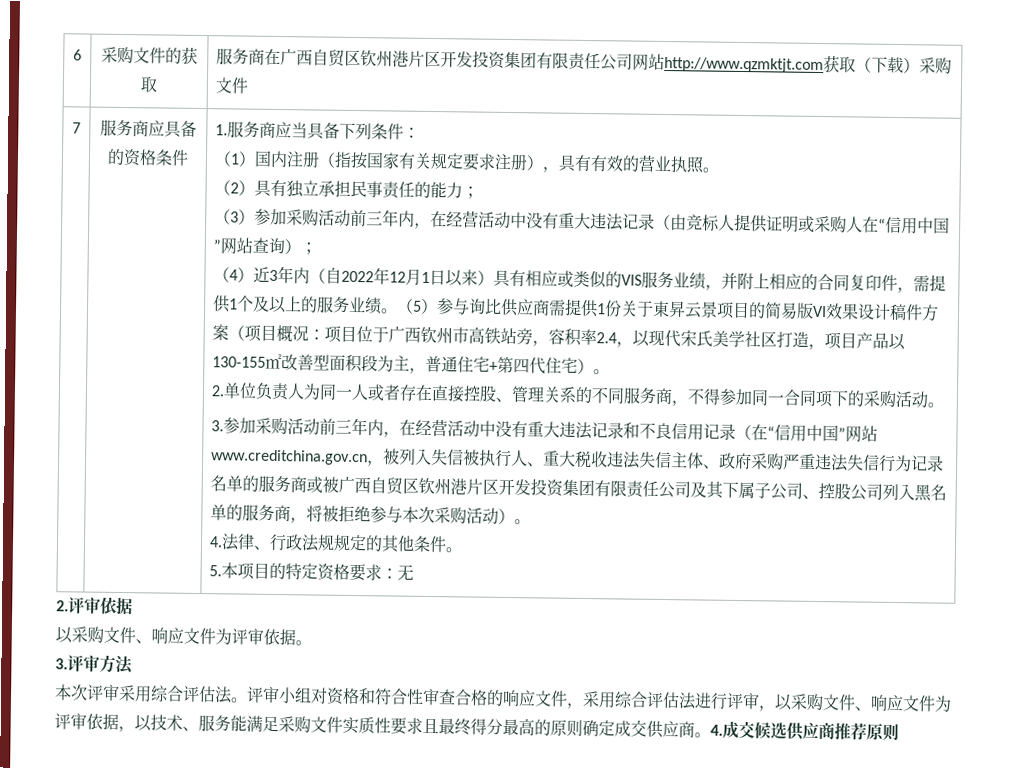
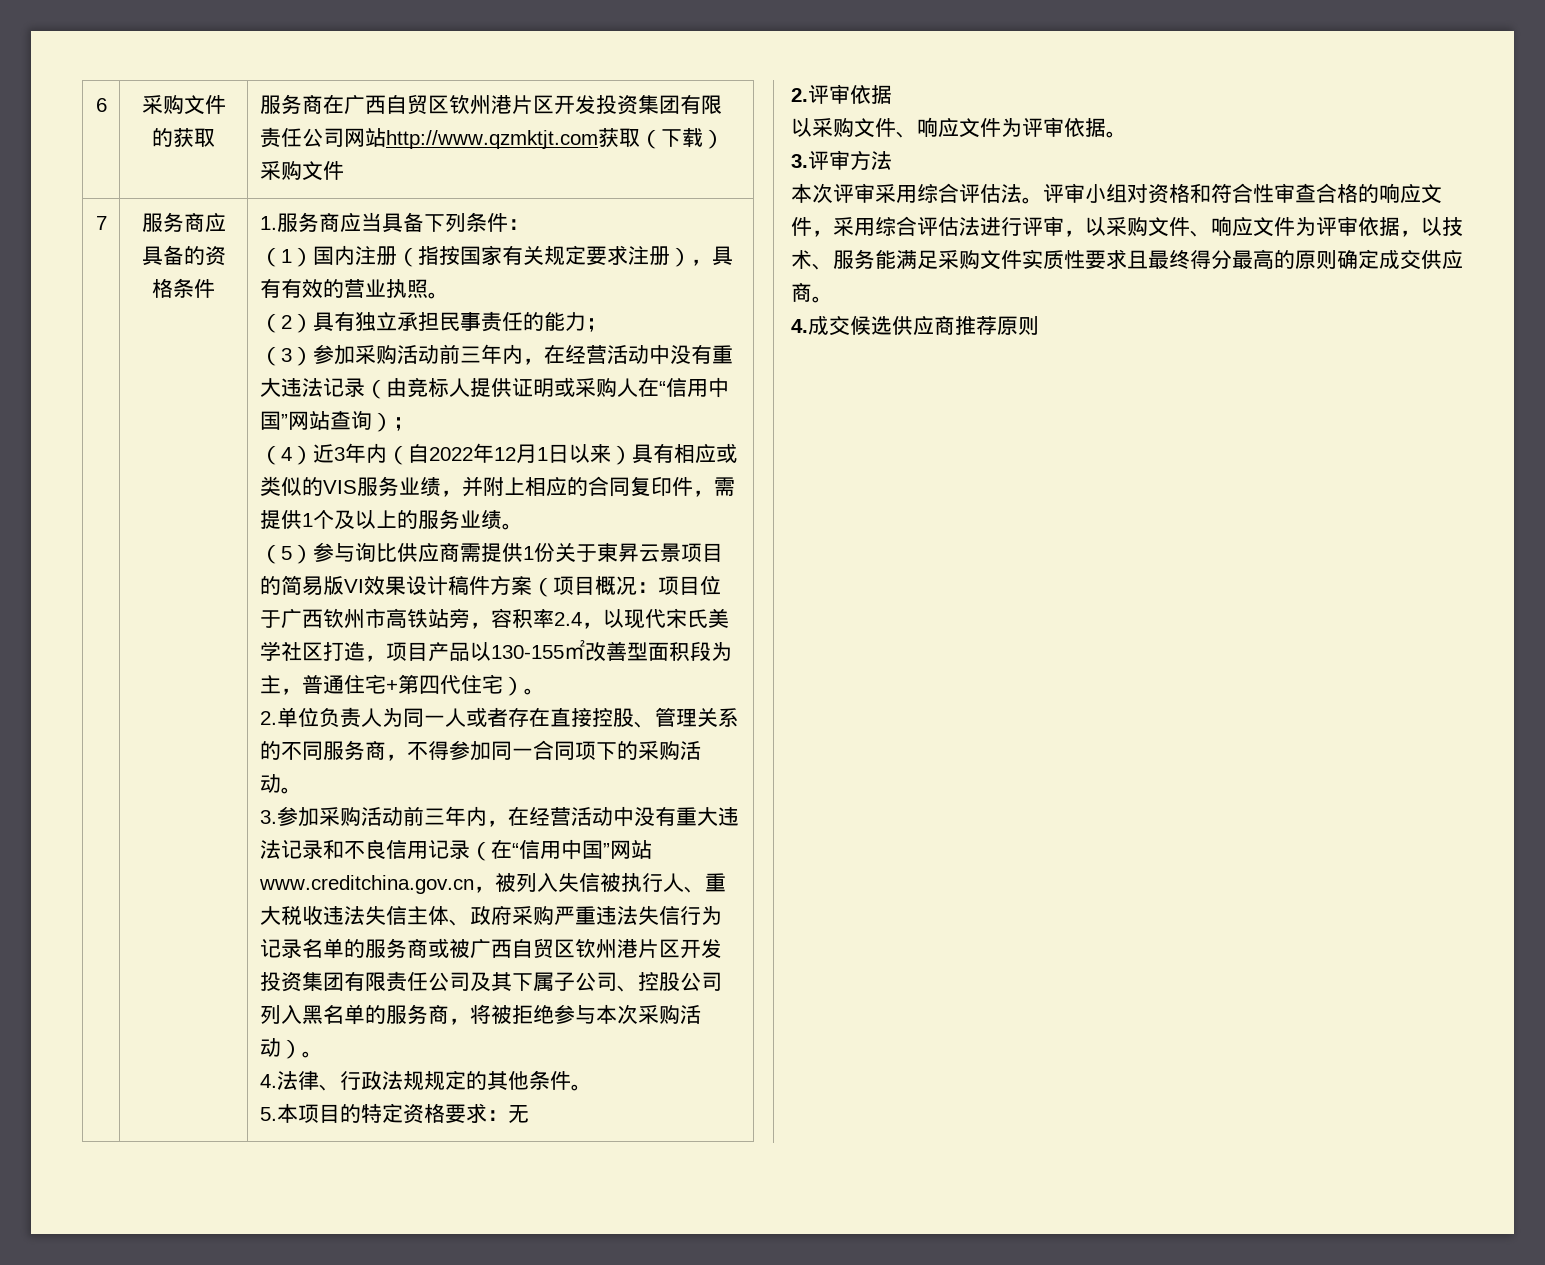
(399, 311) none -> (523, 526) //
(711, 735) none -> (833, 299) //

